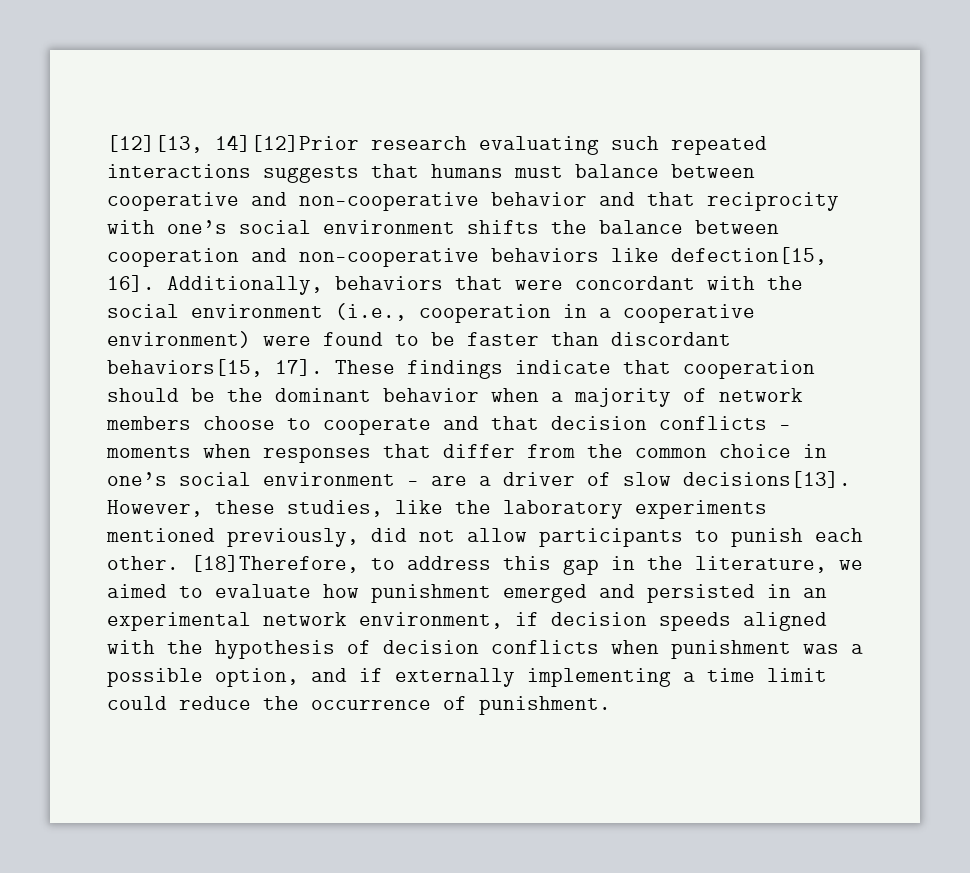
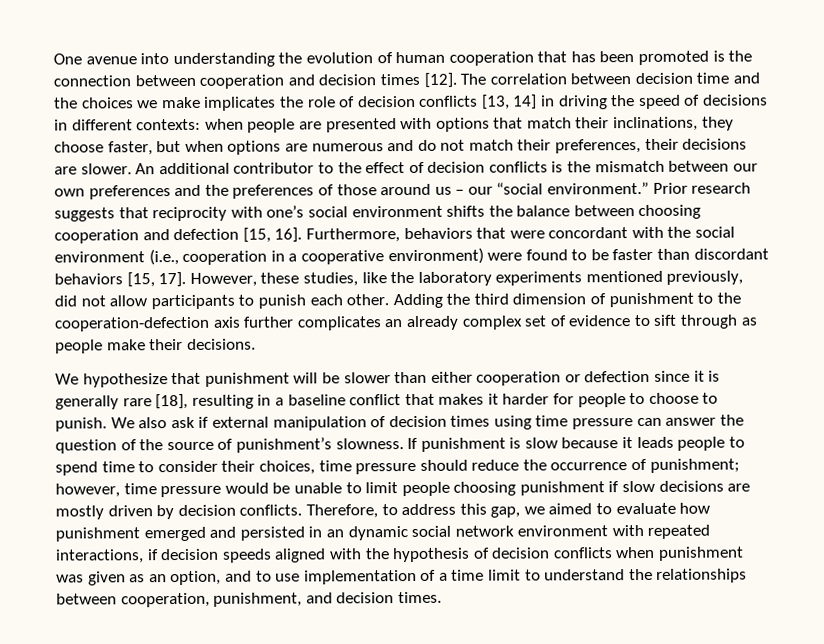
[107,135,767,155] [107,164,755,183] [107,192,635,211] [12][13, 14][12]Prior research evaluating such repeated interactions suggests that humans must balance between cooperative and non-cooperative behavior and -> [53,50,753,68] [53,72,761,89] [54,94,769,111] [54,116,734,133] [54,138,748,156] [54,160,758,175] [54,181,752,200] [54,207,115,222] One avenue into understanding the evolution of human cooperation that has been promoted is the connection between cooperation and decision times [12]. The correlation between decision time and the choices we make implicates the role of decision conflicts [13, 14] in driving the speed of decisions in different contexts: when people are presented with options that match their inclinations, they choose faster, but when options are numerous and do not match their preferences, their decisions are slower. An additional contributor to the effect of decision conflicts is the mismatch between our own preferences and the preferences of those around us – our “social environment.” Prior research suggests
[107,247,827,267] [107,275,323,295] cooperation and non-cooperative behaviors like defection[15, 16]. Additionally, -> [638,204,702,220] [54,227,400,244] choosing cooperation and defection [15, 16]. Furthermore,
[107,359,815,379] [107,388,803,407] [106,416,791,435] [106,444,827,463] [107,471,851,488] behaviors[15, 17]. These findings indicate that cooperation should be the dominant behavior when a majority of network members choose to cooperate and that decision conflicts – moments when responses that differ from the common choice in one’s social environment – are a driver of slow decisions[13]. -> [54,271,187,288] behaviors [15, 17].
[191,555,827,575] [18]Therefore, to address this gap in the literature, -> [392,292,741,309] [54,314,758,332] [55,338,256,354] [55,370,721,388] [55,392,719,410] [55,414,744,432] [55,436,745,454] [55,458,740,476] [55,480,751,498] [55,503,521,520] Adding the third dimension of punishment to the cooperation-defection axis further complicates an already complex set of evidence to sift through as people make their decisions. // We hypothesize that punishment will be slower than either cooperation or defection since it is generally rare [18], resulting in a baseline conflict that makes it harder for people to choose to punish. We also ask if external manipulation of decision times using time pressure can answer the question of the source of punishment’s slowness. If punishment is slow because it leads people to spend time to consider their choices, time pressure should reduce the occurrence of punishment; however, time pressure would be unable to limit people choosing punishment if slow decisions are mostly driven by decision conflicts. Therefore, to address this gap,
[107,612,503,631] experimental network environment, -> [347,524,711,541] [55,549,144,564] dynamic social network environment with repeated interactions,
[851,644,863,654] [107,668,827,687] [107,696,611,715] a possible option, and if externally implementing a time limit could reduce the occurrence of punishment. -> [87,568,748,586] [56,591,442,608] given as an option, and to use implementation of a time limit to understand the relationships between cooperation, punishment, and decision times.

